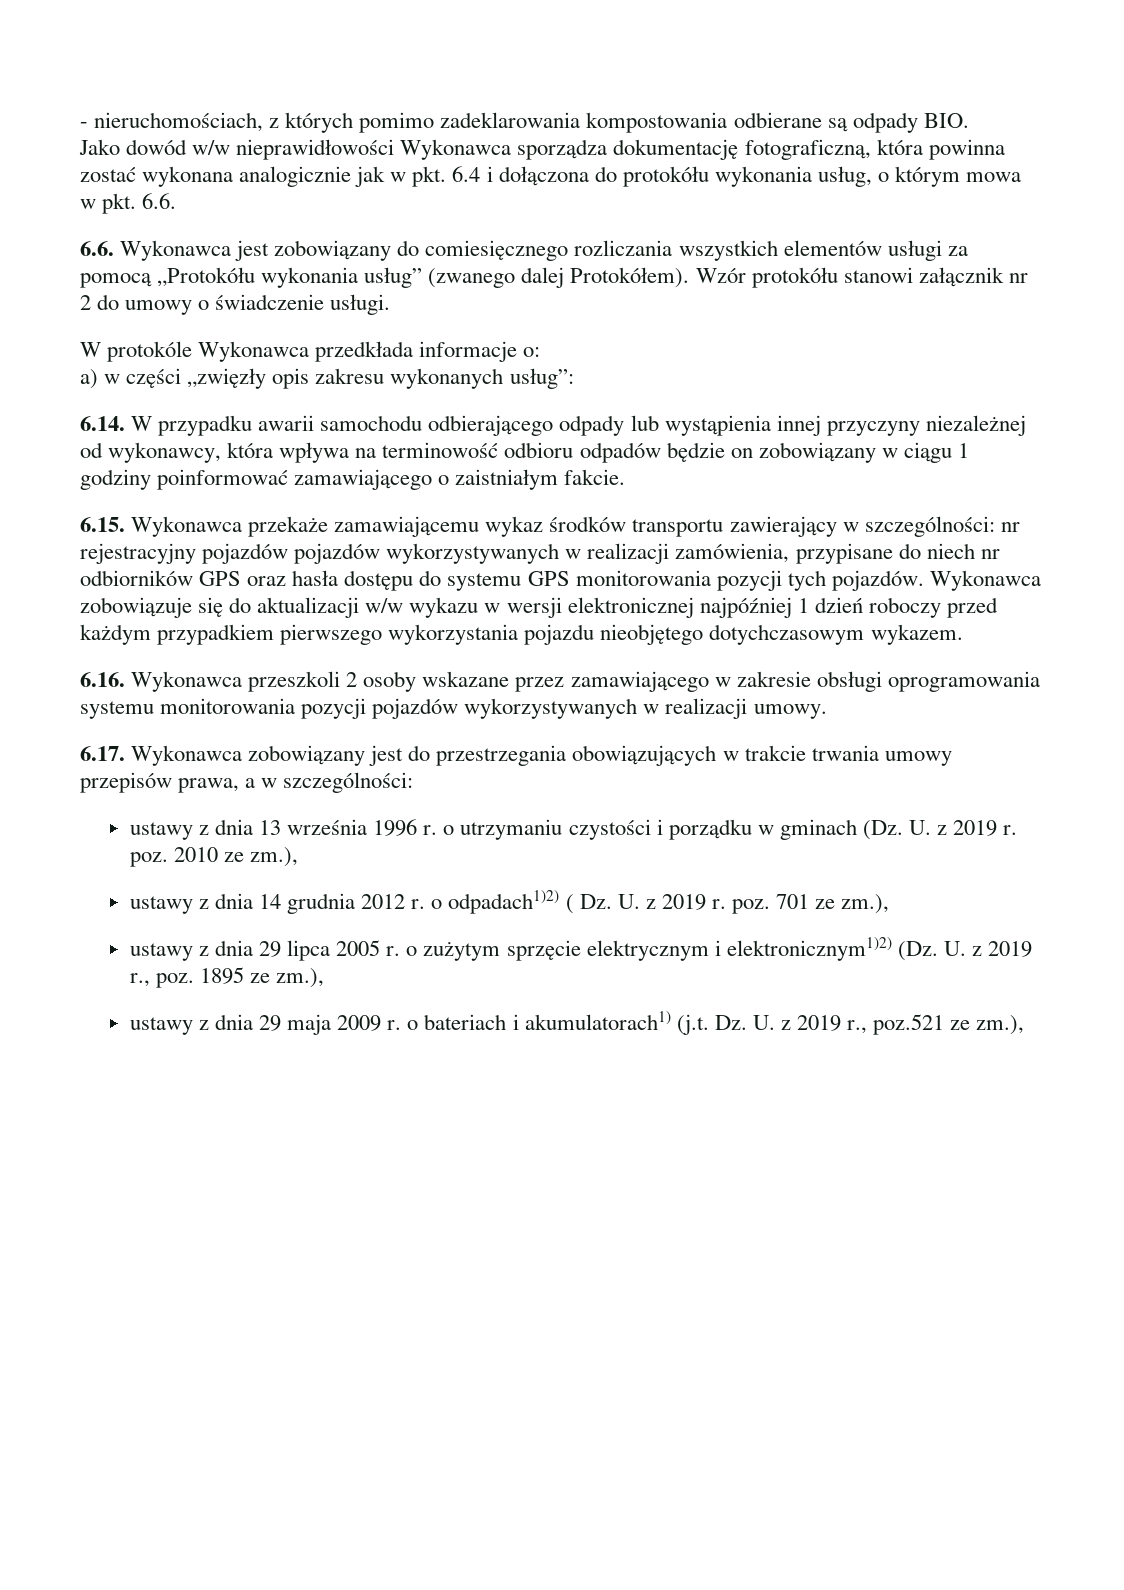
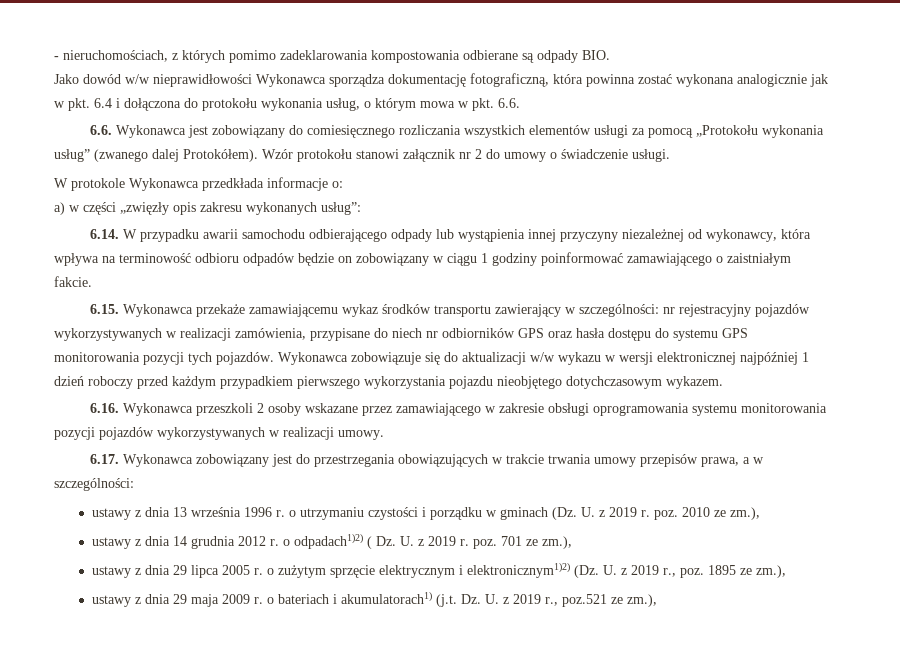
[622,166,709,187] protokółu -> [202,98,257,111] protokołu
[157,267,256,287] „Protokółu -> [695,125,758,137] „Protokołu
[751,267,838,288] protokółu -> [297,149,352,162] protokołu
[107,341,193,362] protokóle -> [71,178,125,191] protokole
[294,543,381,564] pojazdów -> (810, 310) none

